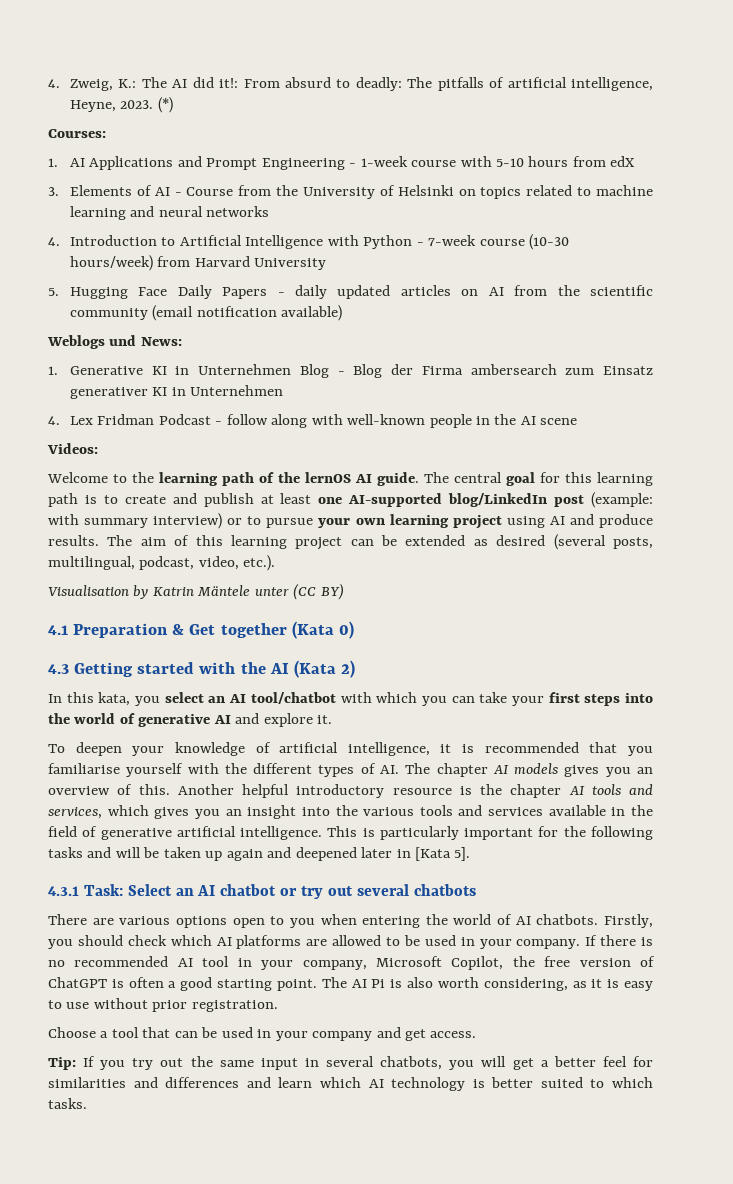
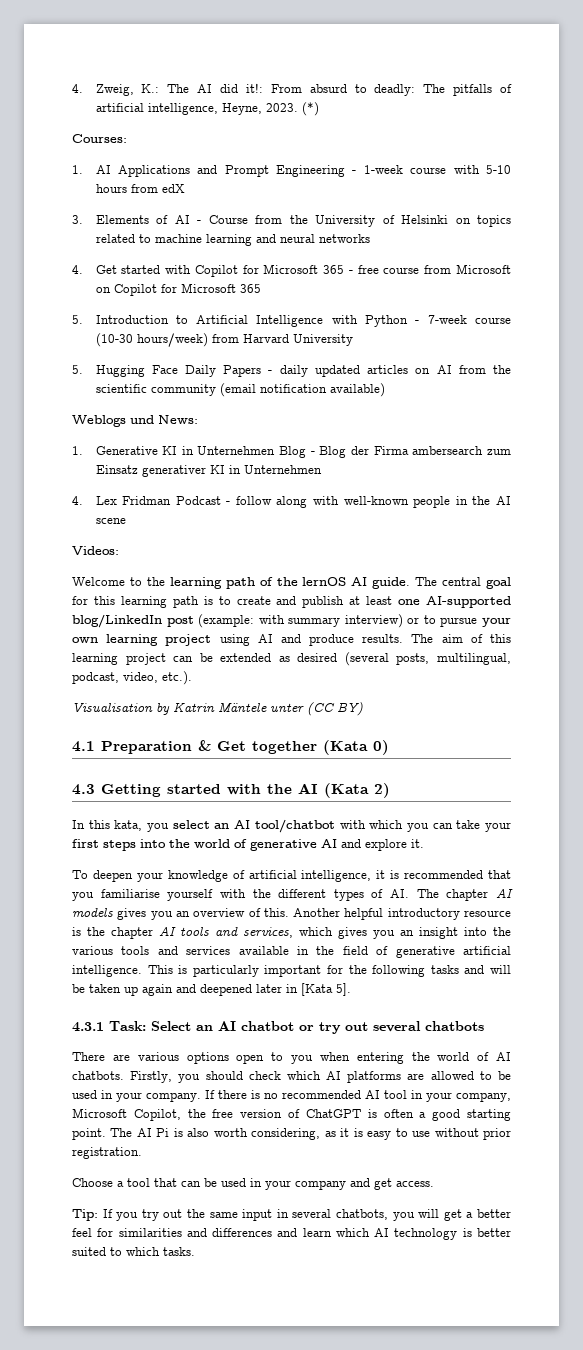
(60, 241) none -> [95,264,512,277] [95,283,261,296] [72,315,83,324] Get started with Copilot for Microsoft 365 - free course from Microsoft on Copilot for Microsoft 365 // 5.

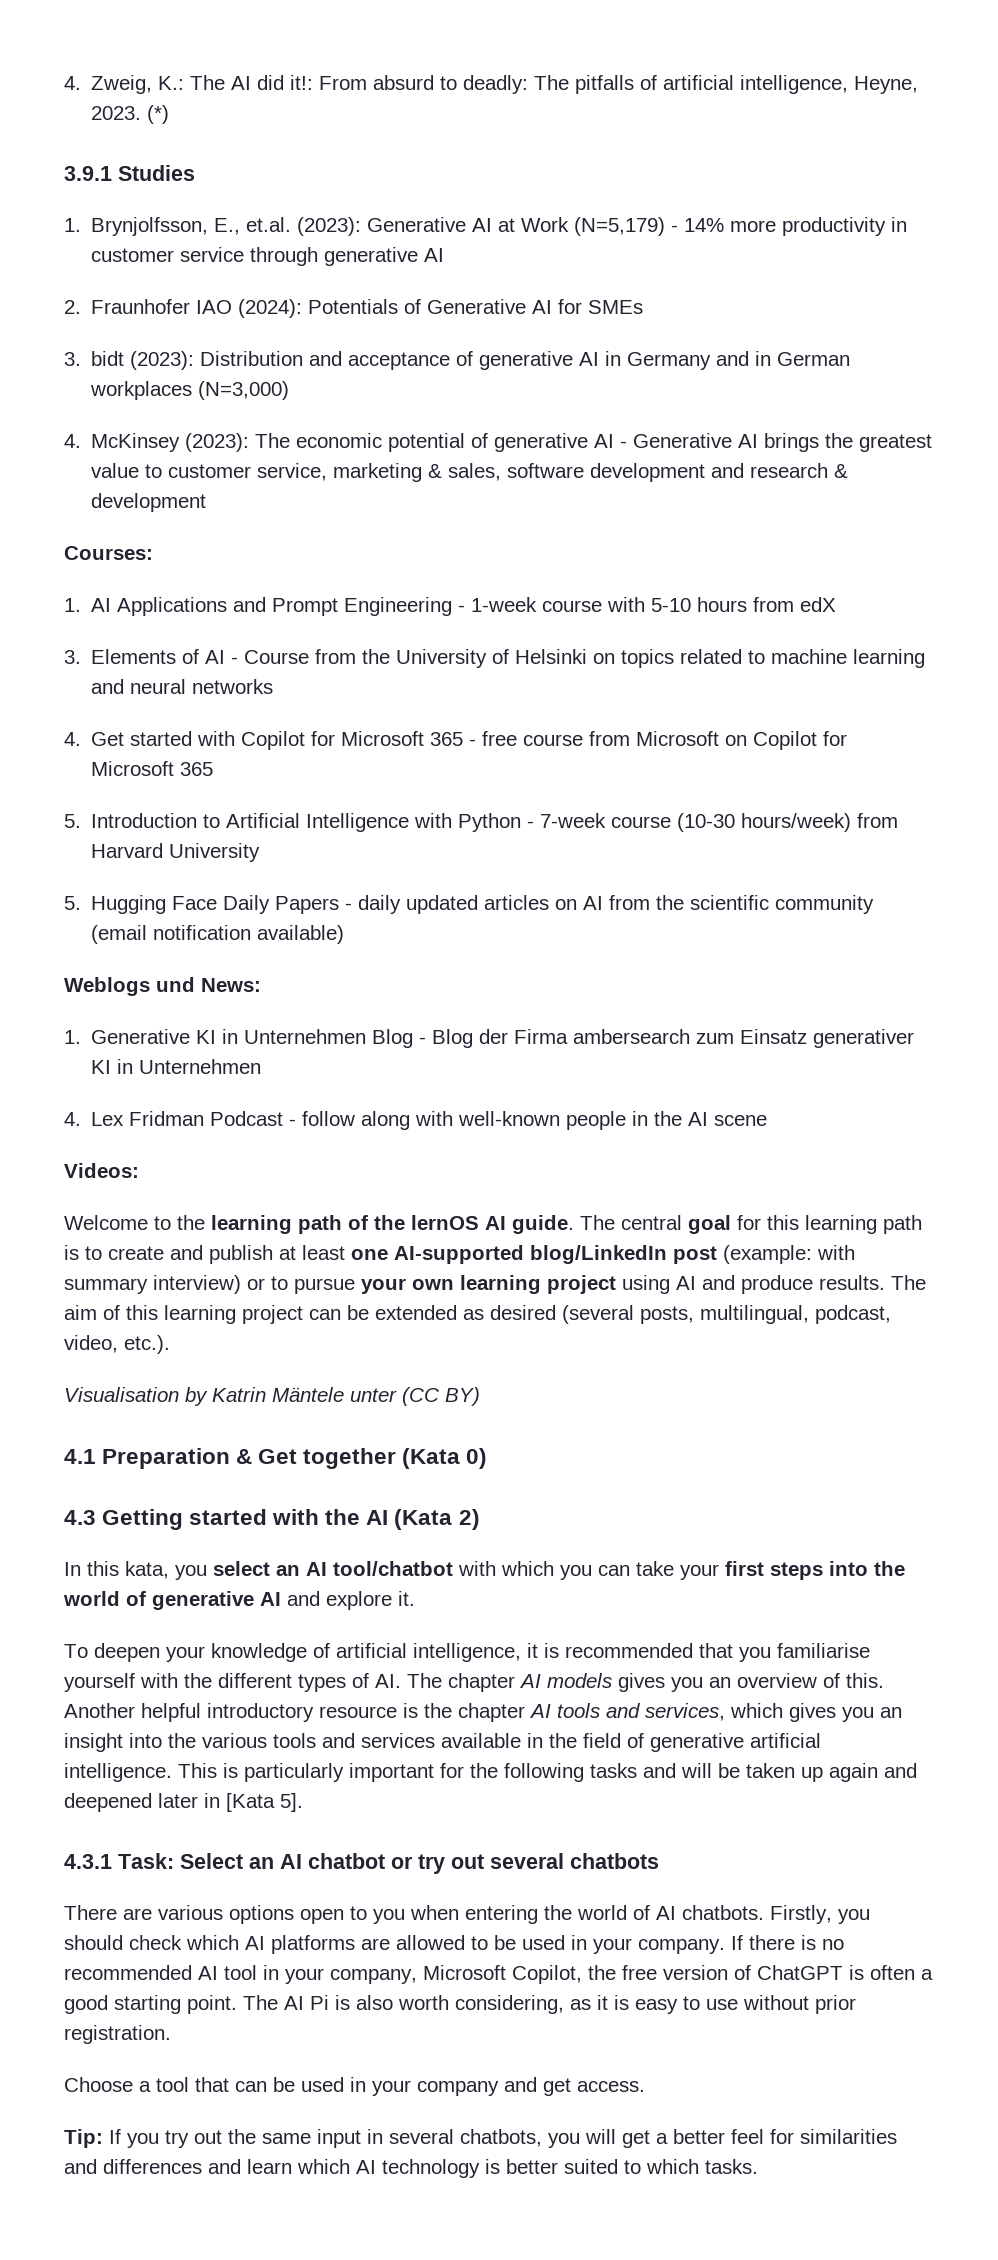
(319, 109) none -> [64,165,195,181] [64,217,908,236] [91,247,445,266] [64,299,644,318] [64,351,851,370] [90,381,290,400] [64,433,933,452] [91,463,849,482] [91,493,207,512] // 3.9.1 Studies // 1. Brynjolfsson, E., et.al. (2023): Generative AI at Work (N=5,179) - 14% more productivity in customer service through generative AI // 2. Fraunhofer IAO (2024): Potentials of Generative AI for SMEs // 3. bidt (2023): Distribution and acceptance of generative AI in Germany and in German workplaces (N=3,000) // 4. McKinsey (2023): The economic potential of generative AI - Generative AI brings the greatest value to customer service, marketing & sales, software development and research & development

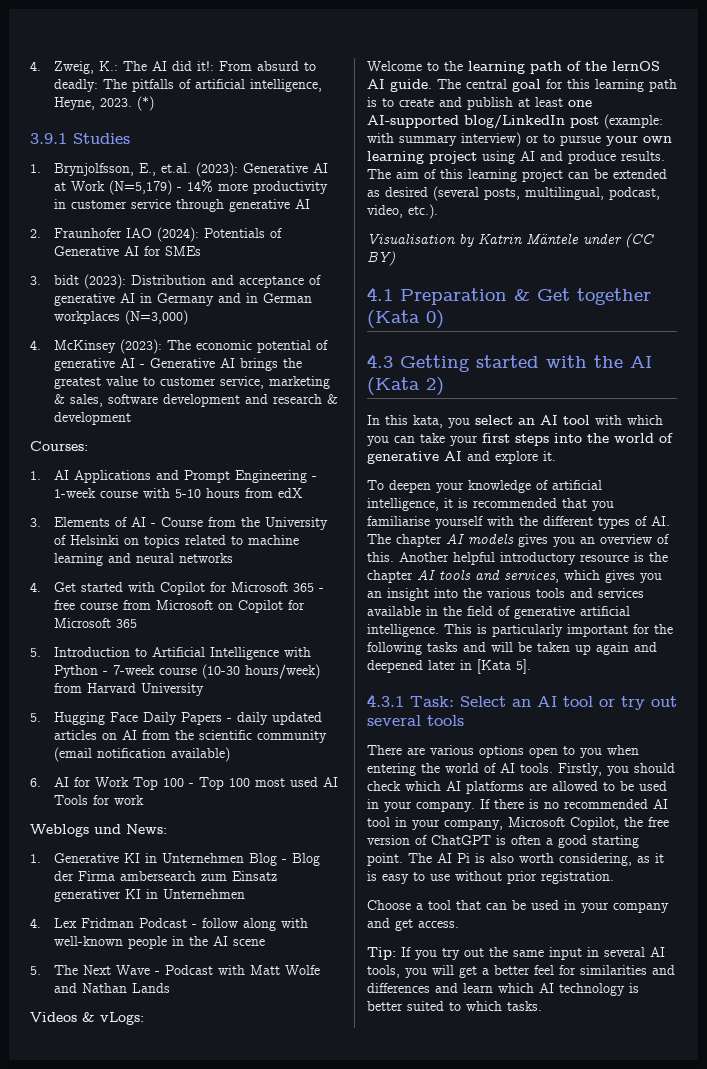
(345, 934) none -> [30,777,339,790] [54,795,145,805] // 6. AI for Work Top 100 - Top 100 most used AI Tools for work
[64,1163,139,1178] Videos: -> [30,965,321,975] [54,983,171,993] [30,1012,144,1025] 5. The Next Wave - Podcast with Matt Wolfe and Nathan Lands // Videos & vLogs:
[350,1388,397,1402] unter -> [583,234,622,244] under
[333,1561,453,1576] tool/chatbot -> [563,415,590,425] tool
[308,1853,385,1869] chatbot -> [563,696,593,707] tool
[570,1853,659,1869] chatbots -> [427,715,464,726] tools
[682,1905,764,1920] chatbots. -> [520,763,553,773] tools.
[460,2129,542,2147] chatbots, -> [650,947,665,957] [367,965,400,978] AI tools,

